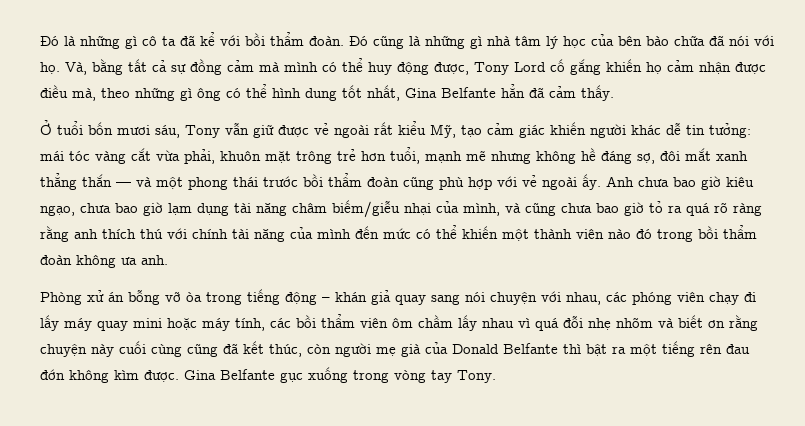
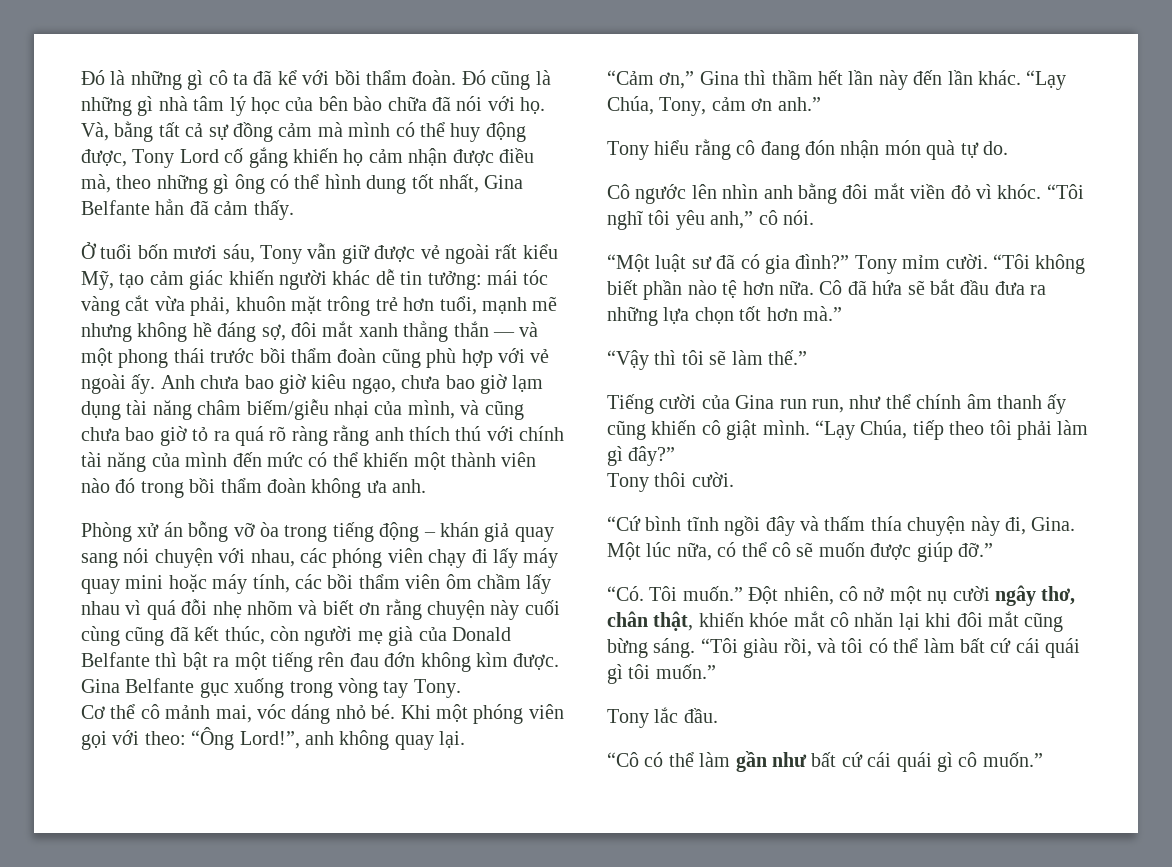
(496, 376) none -> [81,704,564,724] [81,727,466,750] [607,70,1067,90] [607,96,821,116] [607,139,1008,160] [607,183,1084,204] [607,210,814,230] [607,254,1086,274] [607,279,1047,300] [607,306,842,326] [607,350,807,370] [607,394,1067,414] [607,420,1089,440] [607,446,676,466] [607,472,734,492] [607,516,1076,536] [607,542,993,562] [607,585,1076,606] [607,611,1064,632] [607,638,1081,658] [607,664,716,684] [607,707,718,728] [607,751,1043,772] // Cơ thể cô mảnh mai, vóc dáng nhỏ bé. Khi một phóng viên gọi với theo: “Ông Lord!”, anh không quay lại. // “Cảm ơn,” Gina thì thầm hết lần này đến lần khác. “Lạy Chúa, Tony, cảm ơn anh.” // Tony hiểu rằng cô đang đón nhận món quà tự do. // Cô ngước lên nhìn anh bằng đôi mắt viền đỏ vì khóc. “Tôi nghĩ tôi yêu anh,” cô nói. // “Một luật sư đã có gia đình?” Tony mỉm cười. “Tôi không biết phần nào tệ hơn nữa. Cô đã hứa sẽ bắt đầu đưa ra những lựa chọn tốt hơn mà.” // “Vậy thì tôi sẽ làm thế.” // Tiếng cười của Gina run run, như thể chính âm thanh ấy cũng khiến cô giật mình. “Lạy Chúa, tiếp theo tôi phải làm gì đây?” // Tony thôi cười. // “Cứ bình tĩnh ngồi đây và thấm thía chuyện này đi, Gina. Một lúc nữa, có thể cô sẽ muốn được giúp đỡ.” // “Có. Tôi muốn.” Đột nhiên, cô nở một nụ cười ngây thơ, chân thật, khiến khóe mắt cô nhăn lại khi đôi mắt cũng bừng sáng. “Tôi giàu rồi, và tôi có thể làm bất cứ cái quái gì tôi muốn.” // Tony lắc đầu. // “Cô có thể làm gần như bất cứ cái quái gì cô muốn.”

